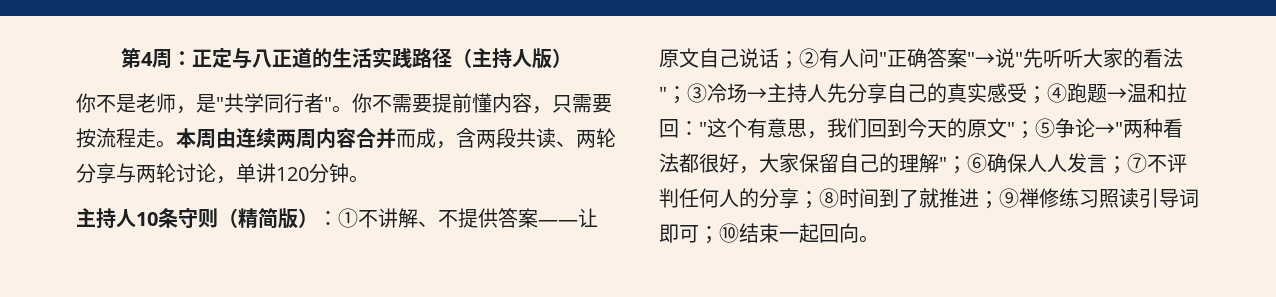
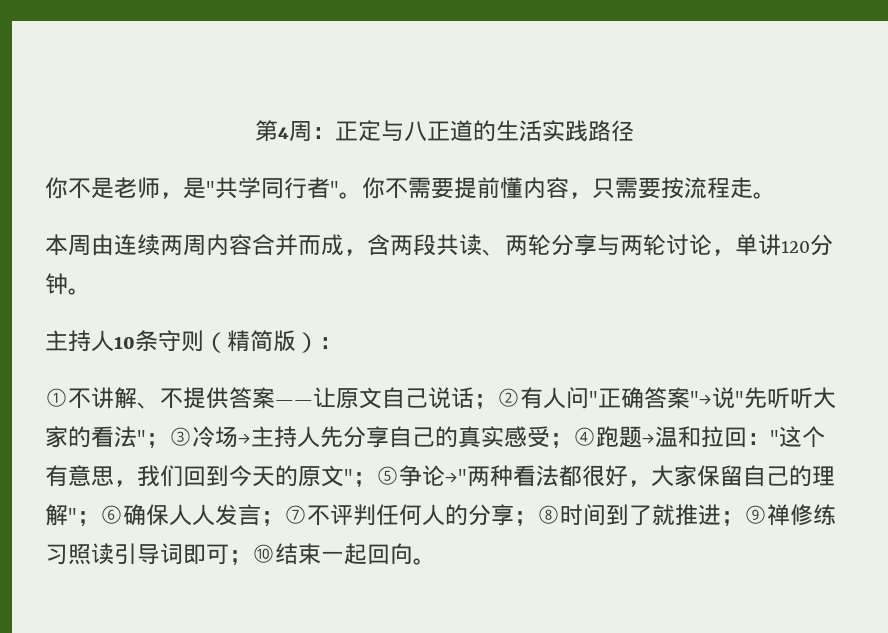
[452,48,572,69] （主持人版） -> (634, 131) none
(176, 144) none -> (776, 195) //
(338, 218) none -> (342, 343) //

